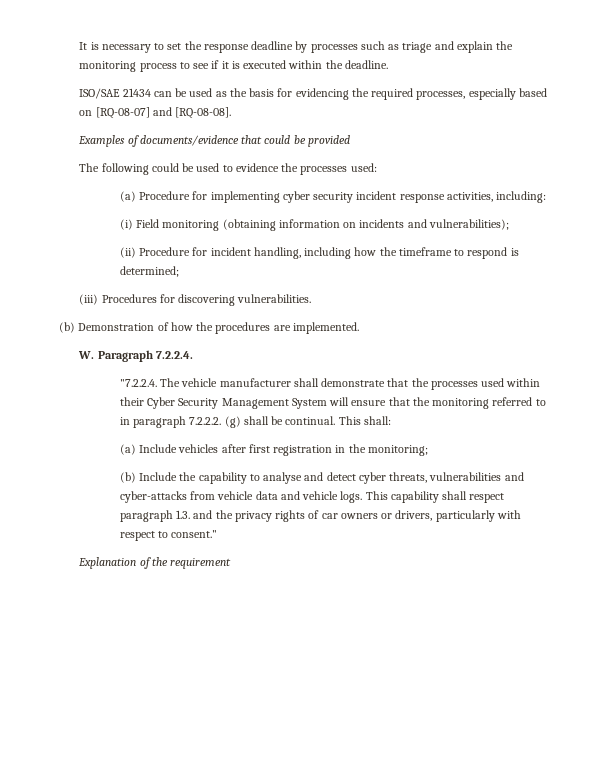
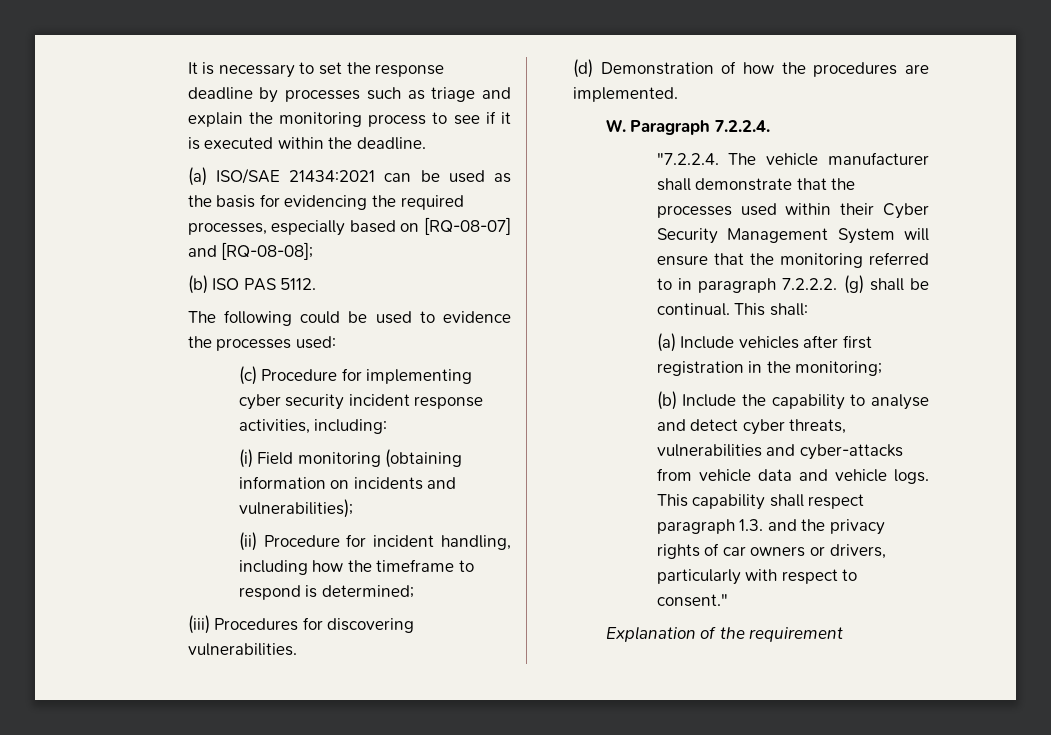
[79,88,151,99] ISO/SAE 21434 -> [187,167,376,186] (a) ISO/SAE 21434:2021
[175,107,232,119] [78,135,350,147] [RQ-08-08]. // Examples of documents/evidence that could be provided -> [221,242,314,260] [187,275,317,294] [RQ-08-08]; // (b) ISO PAS 5112.
[119,191,136,202] (a) -> [238,366,257,385] (c)
[59,322,76,333] (b) -> [572,59,593,78] (d)

